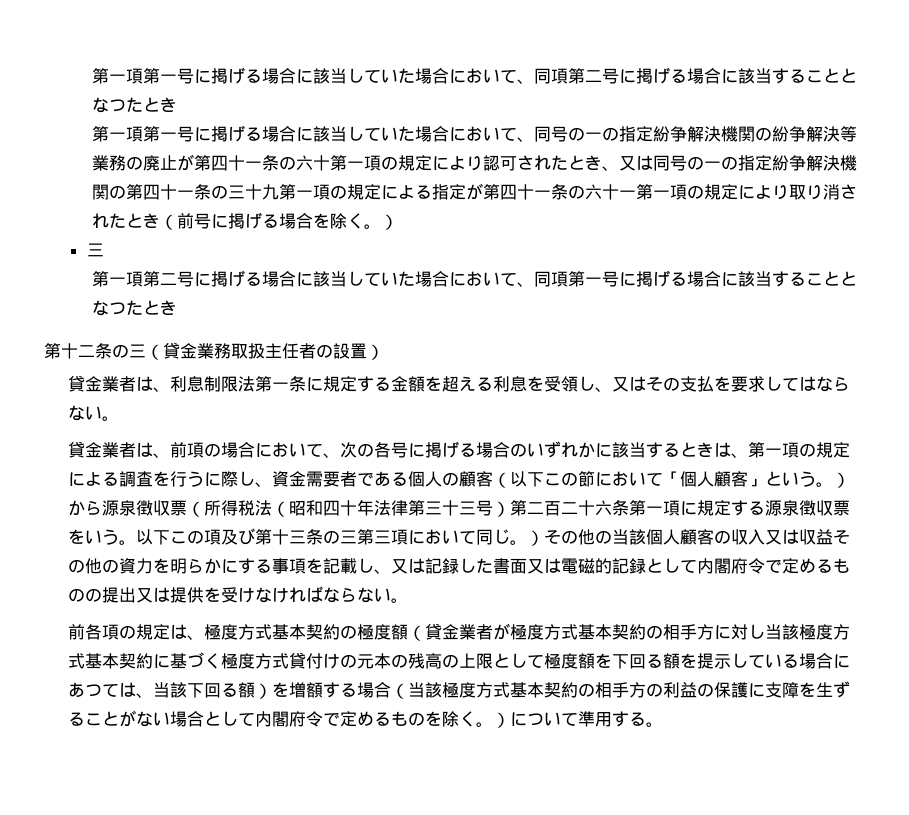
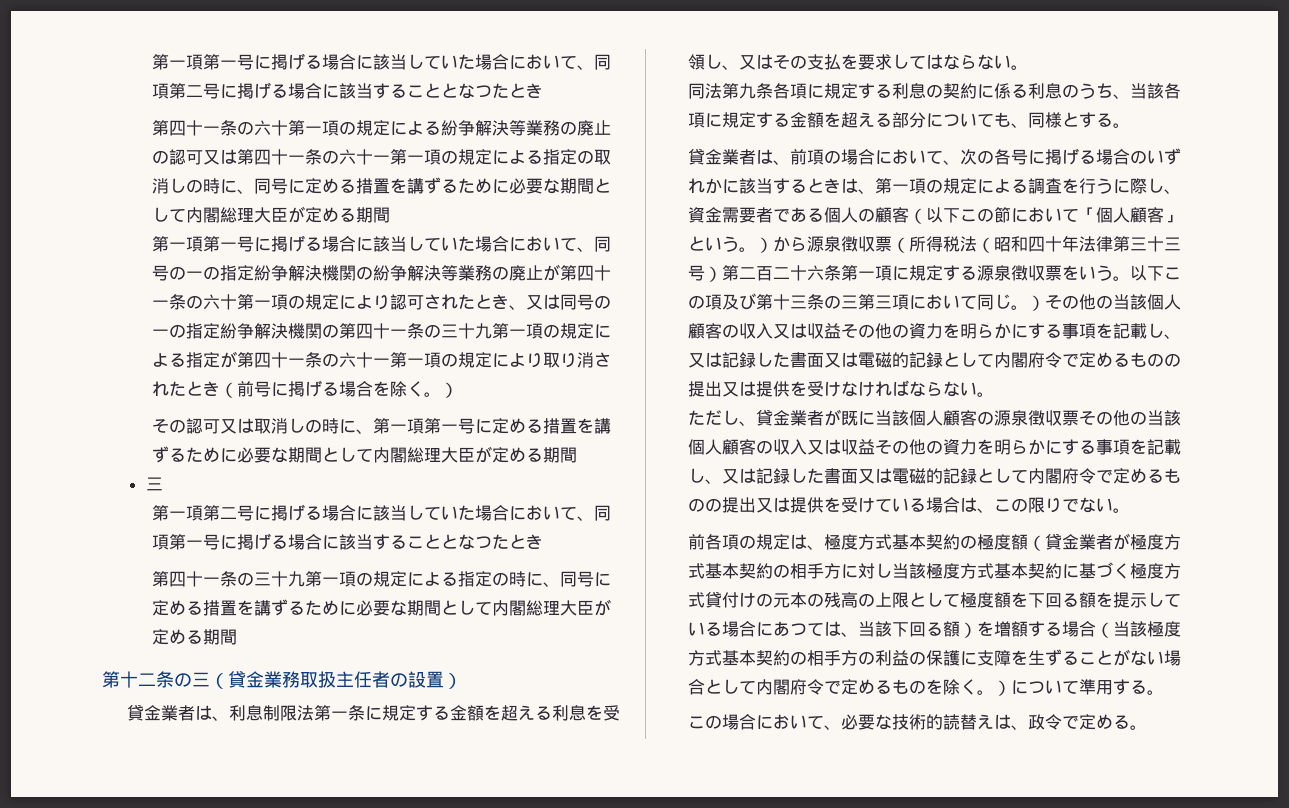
(177, 104) none -> [151,120,611,136] [151,149,611,165] [151,177,611,194] [151,206,390,223] // 第四十一条の六十第一項の規定による紛争解決等業務の廃止の認可又は第四十一条の六十一第一項の規定による指定の取消しの時に、同号に定める措置を講ずるために必要な期間として内閣総理大臣が定める期間
(398, 222) none -> [151,418,611,434] [151,446,577,463] // その認可又は取消しの時に、第一項第一号に定める措置を講ずるために必要な期間として内閣総理大臣が定める期間
(177, 307) none -> [151,571,611,587] [151,599,611,616] [151,629,237,645] // 第四十一条の三十九第一項の規定による指定の時に、同号に定める措置を講ずるために必要な期間として内閣総理大臣が定める期間
(119, 418) none -> [687,83,1181,99] [687,112,1130,128] // 同法第九条各項に規定する利息の契約に係る利息のうち、当該各項に規定する金額を超える部分についても、同様とする。
(408, 600) none -> [687,409,1181,426] [687,439,1181,455] [687,468,1181,484] [687,497,1130,513] // ただし、貸金業者が既に当該個人顧客の源泉徴収票その他の当該個人顧客の収入又は収益その他の資力を明らかにする事項を記載し、又は記録した書面又は電磁的記録として内閣府令で定めるものの提出又は提供を受けている場合は、この限りでない。
(663, 724) none -> [687,714,1147,730] // この場合において、必要な技術的読替えは、政令で定める。

